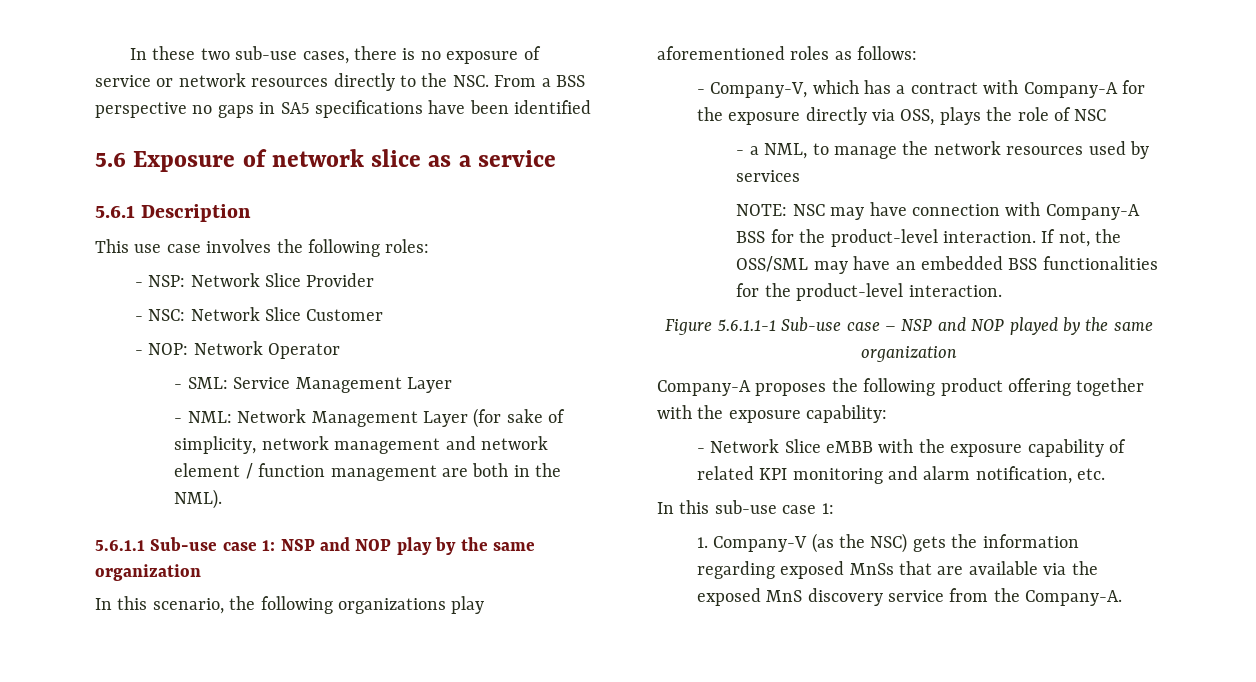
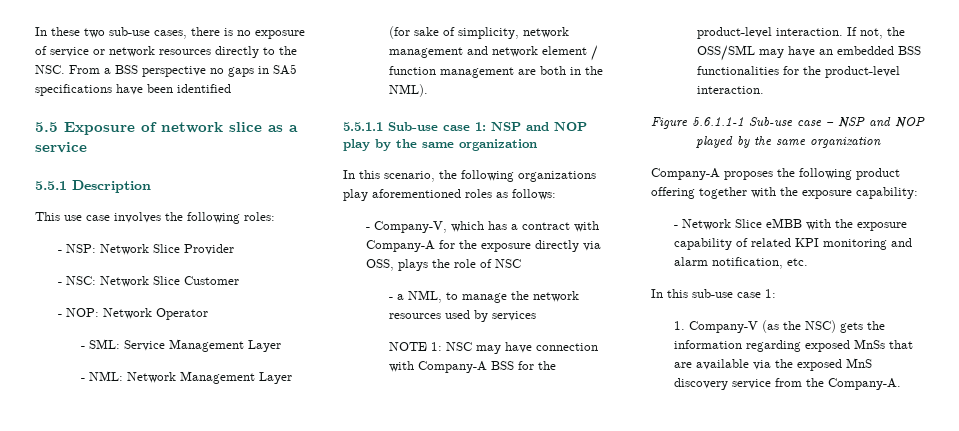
[95,152,126,167] 5.6 -> [35,122,58,132] 5.5
[95,205,135,218] 5.6.1 -> [35,181,67,190] 5.5.1
[95,540,145,551] 5.6.1.1 -> [343,122,383,131] 5.5.1.1
[736,204,788,216] NOTE: -> [388,342,442,351] NOTE 1:

